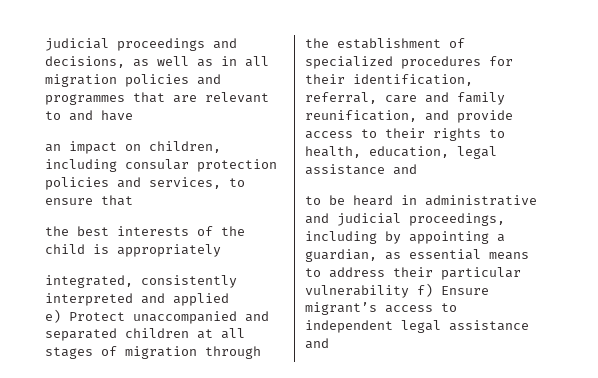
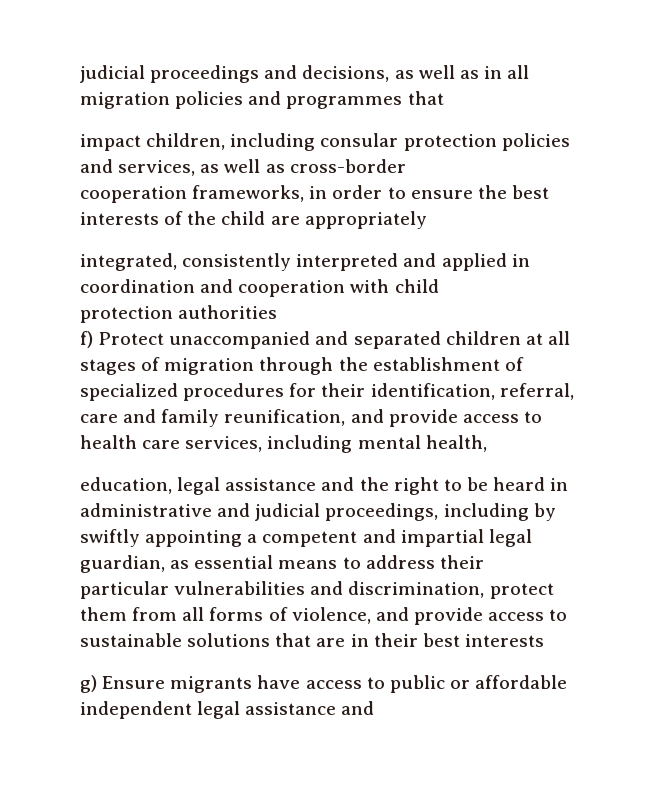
[173,92,269,103] [45,110,133,121] [45,141,141,154] are relevant to and have // an impact on -> [80,134,141,151] // impact
(221, 183) none -> [200,159,406,173] [80,185,383,203] as well as cross-border // cooperation frameworks, in order
[101,195,133,206] that // -> (473, 194) none
[93,244,109,254] is -> [270,216,300,225] are
[45,309,61,323] // e) -> [511,254,530,267] [80,279,439,297] [80,305,278,323] [80,331,93,348] in coordination and cooperation with child // protection authorities // f)
[385,128,505,141] their rights to -> [80,435,421,453] health care services, including mental
(361, 152) none -> (487, 443) //
(417, 169) // -> [359,477,439,495] the right
(401, 237) none -> [80,529,140,547] swiftly
(505, 238) none -> [262,529,532,547] competent and impartial legal
[305,283,489,298] [305,302,457,315] vulnerability f) Ensure migrant’s access to -> [174,581,554,599] [80,607,568,625] [80,633,544,647] [80,675,568,693] vulnerabilities and discrimination, protect them from all forms of violence, and provide access to sustainable solutions that are in their best interests // g) Ensure migrants have access to public or affordable

